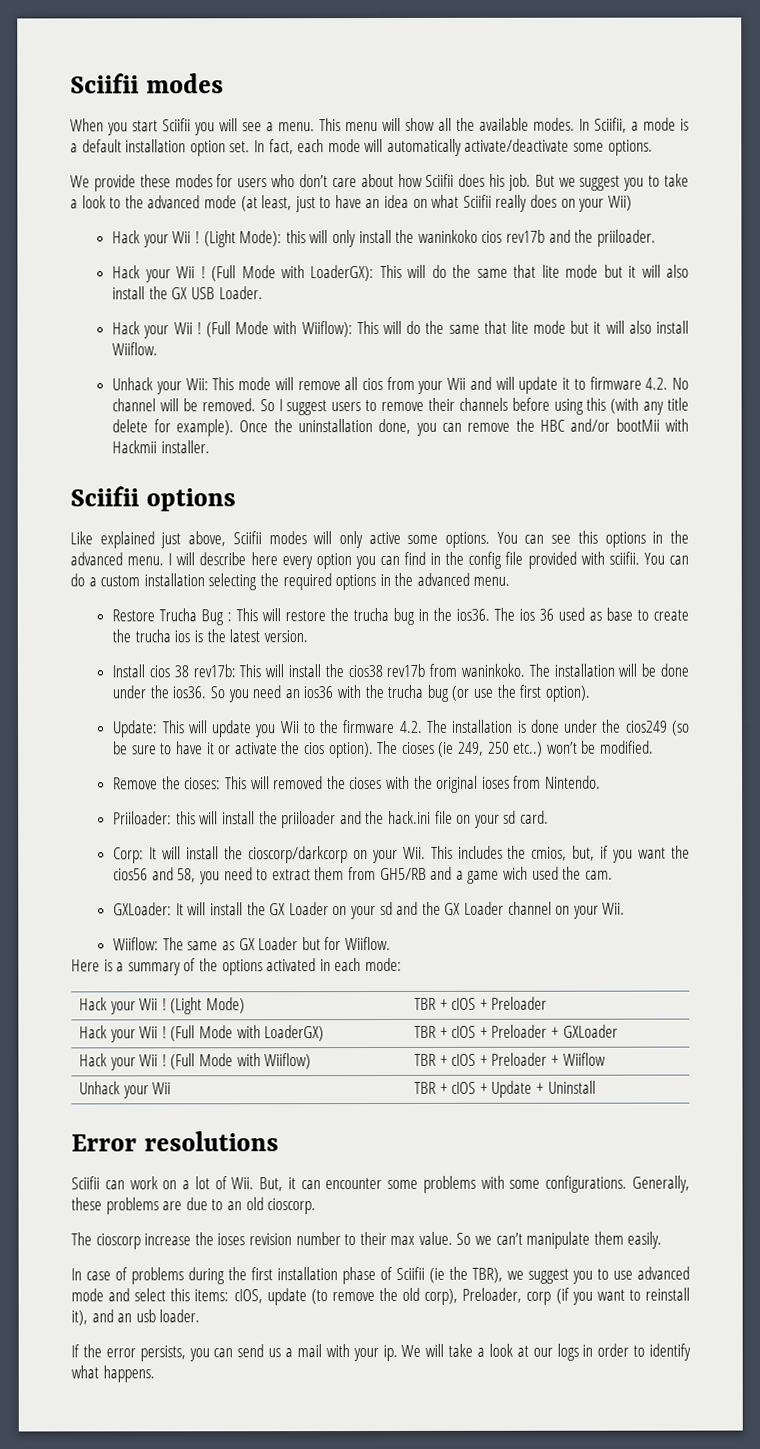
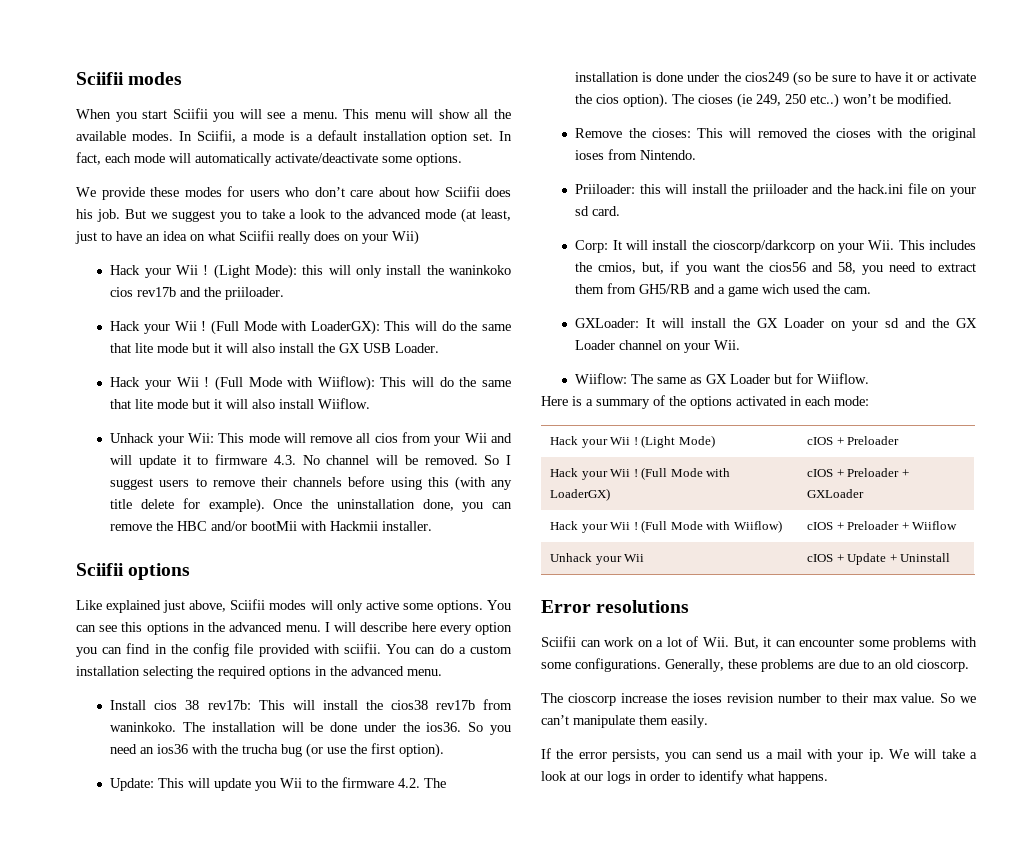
[645,377,669,390] 4.2. -> [273,455,296,465] 4.3.
[112,607,689,626] [112,629,308,643] // Restore Trucha Bug : This will restore the trucha bug in the ios36. The ios 36 used as base to create the trucha ios is the latest version. -> (442, 672) none
[413,997,448,1010] TBR + -> (715, 441) none
[413,1025,448,1038] TBR + -> (611, 494) none
[413,1053,448,1066] TBR + -> (782, 526) none
[413,1081,448,1094] TBR + -> (645, 558) none
[71,1266,690,1285] [71,1287,690,1306] [71,1309,201,1326] // In case of problems during the first installation phase of Sciifii (ie the TBR), we suggest you to use advanced mode and select this items: cIOS, update (to remove the old corp), Preloader, corp (if you want to reinstall it), and an usb loader. -> (708, 721) none

